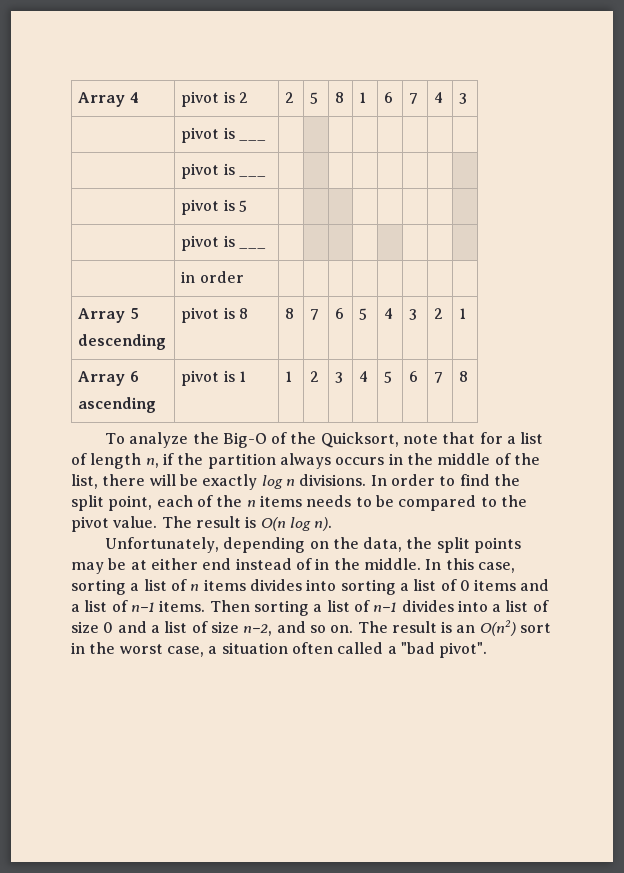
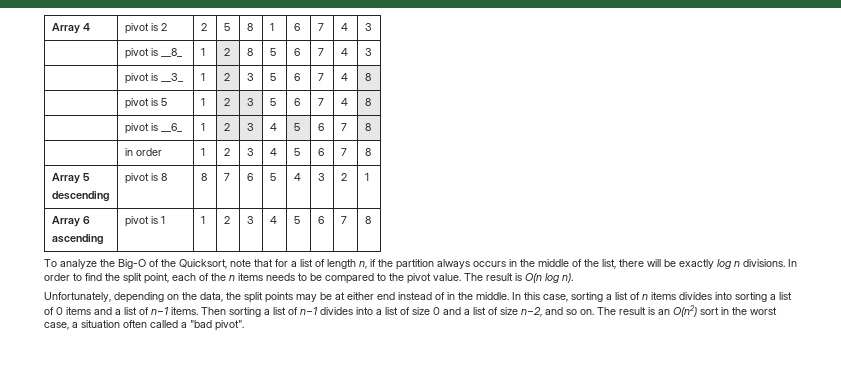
[239,139,267,141] [181,163,235,179] [239,175,267,177] [181,199,248,215] [181,235,235,251] [239,247,267,249] [181,271,244,283] ___ | | | | | | | | // | pivot is ___ | | | | | | | | // | pivot is 5 | | | | | | | | // | pivot is ___ | | | | | | | | // | in order | | | | | | | | -> [160,48,182,57] [200,48,205,56] [223,48,230,56] [246,48,253,56] [269,48,276,56] [293,48,300,56] [317,48,324,56] [340,48,348,56] [364,48,372,56] [124,73,183,84] [200,73,205,81] [223,73,230,81] [246,73,254,81] [269,73,276,81] [293,73,300,81] [317,73,324,81] [340,73,348,81] [364,73,371,81] [124,98,167,109] [200,98,205,106] [223,98,230,106] [246,98,254,106] [269,98,276,106] [293,98,300,106] [317,98,324,106] [340,98,348,106] [364,98,371,106] [124,123,182,134] [200,123,205,131] [223,123,230,131] [246,123,254,131] [269,123,277,131] [293,123,300,131] [317,123,324,131] [340,123,347,131] [364,123,371,131] [124,148,162,156] [200,148,205,156] [223,148,230,156] [246,148,254,156] [269,148,277,156] [293,148,300,156] [317,148,324,156] [340,148,347,156] [364,148,371,156] __8_ | 1 | 2 | 8 | 5 | 6 | 7 | 4 | 3 // | pivot is __3_ | 1 | 2 | 3 | 5 | 6 | 7 | 4 | 8 // | pivot is 5 | 1 | 2 | 3 | 5 | 6 | 7 | 4 | 8 // | pivot is __6_ | 1 | 2 | 3 | 4 | 5 | 6 | 7 | 8 // | in order | 1 | 2 | 3 | 4 | 5 | 6 | 7 | 8

